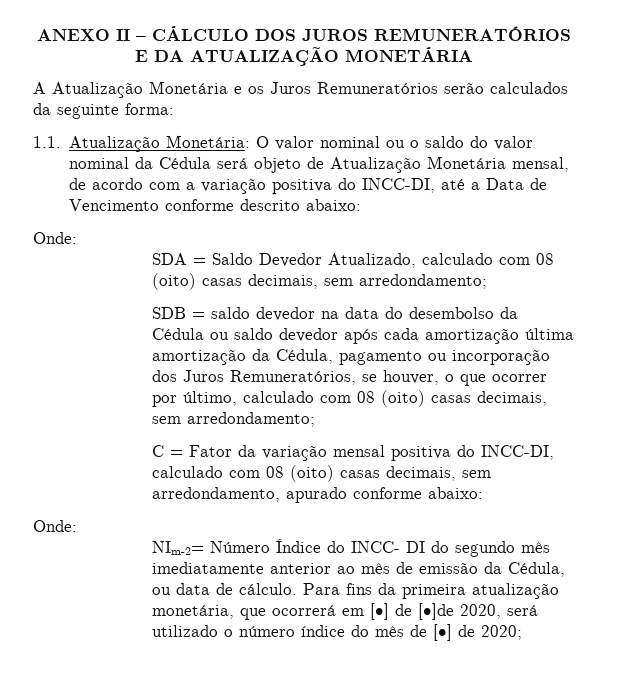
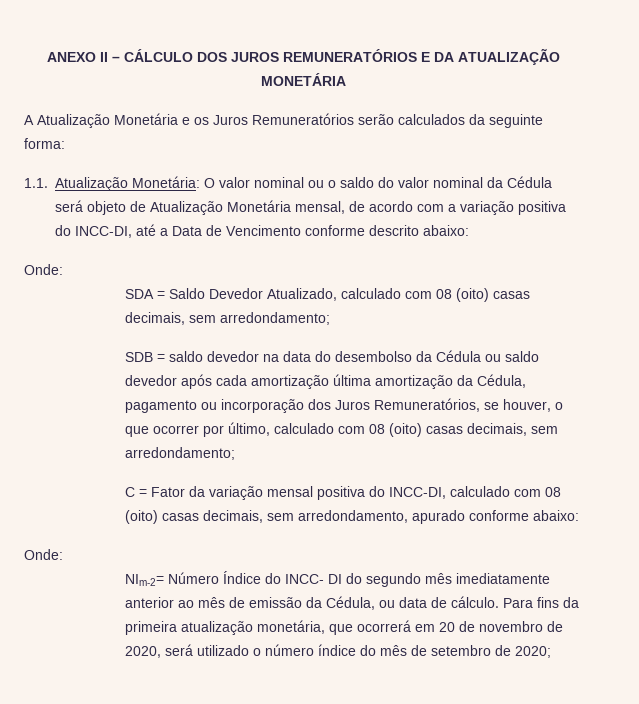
[369,603,454,620] [•] de [•]de -> [439,621,564,632] 20 de novembro de
[432,624,452,641] [•] -> [431,645,492,656] setembro

